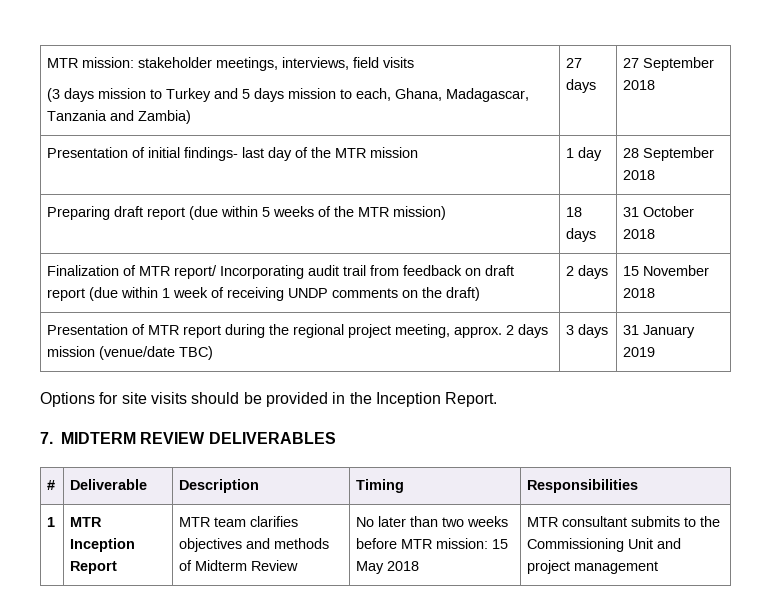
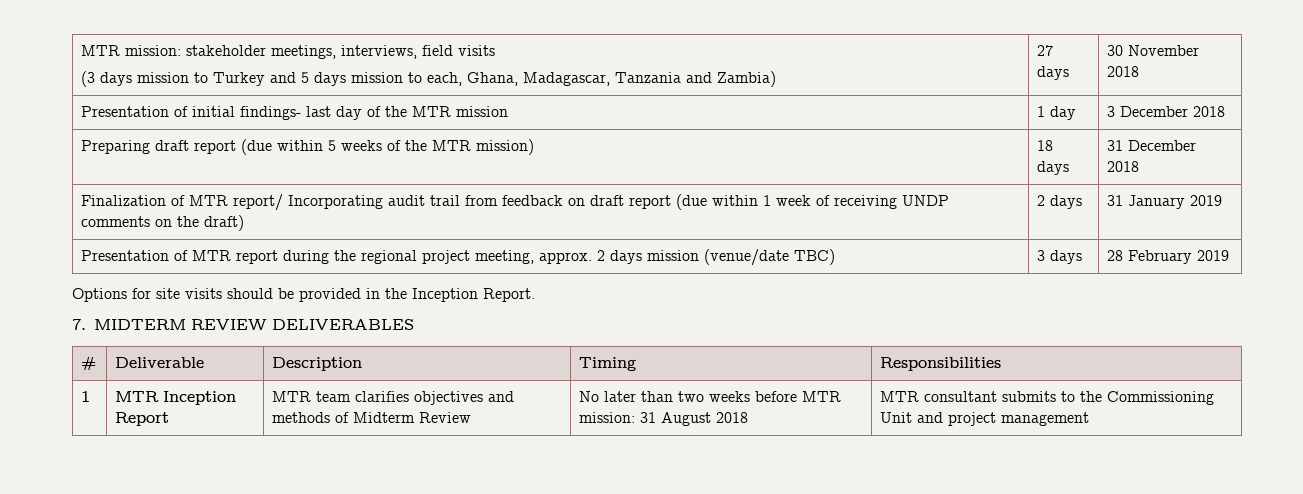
[623,57,715,71] 27 September -> [1107,45,1200,56] 30 November
[623,147,715,161] 28 September -> [1107,106,1189,117] 3 December
[643,206,695,217] October -> [1128,140,1197,151] December
[623,265,710,276] [623,288,656,298] 15 November 2018 -> [1107,195,1223,209] 31 January 2019
[623,325,696,338] 31 January -> [1107,250,1193,264] 28 February
[492,539,509,549] [356,561,385,574] 15 May -> [640,412,712,426] 31 August

